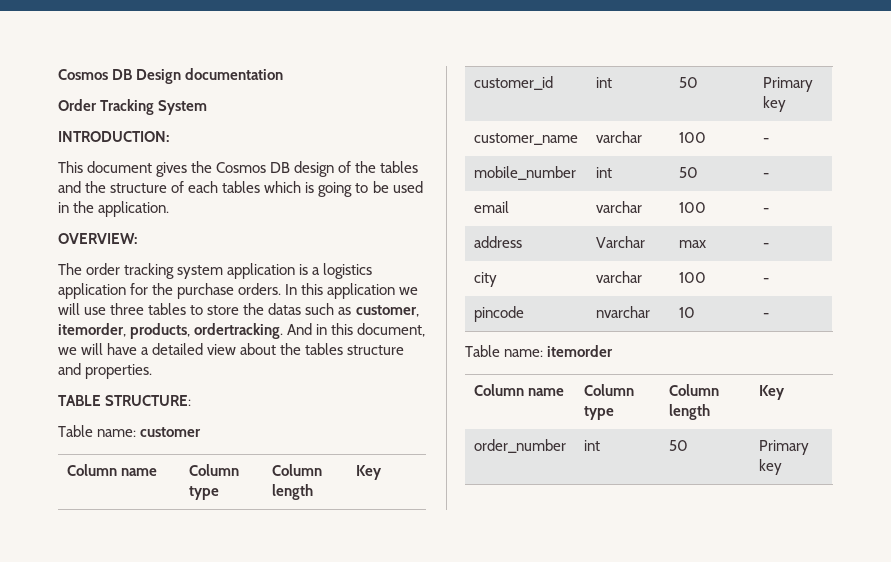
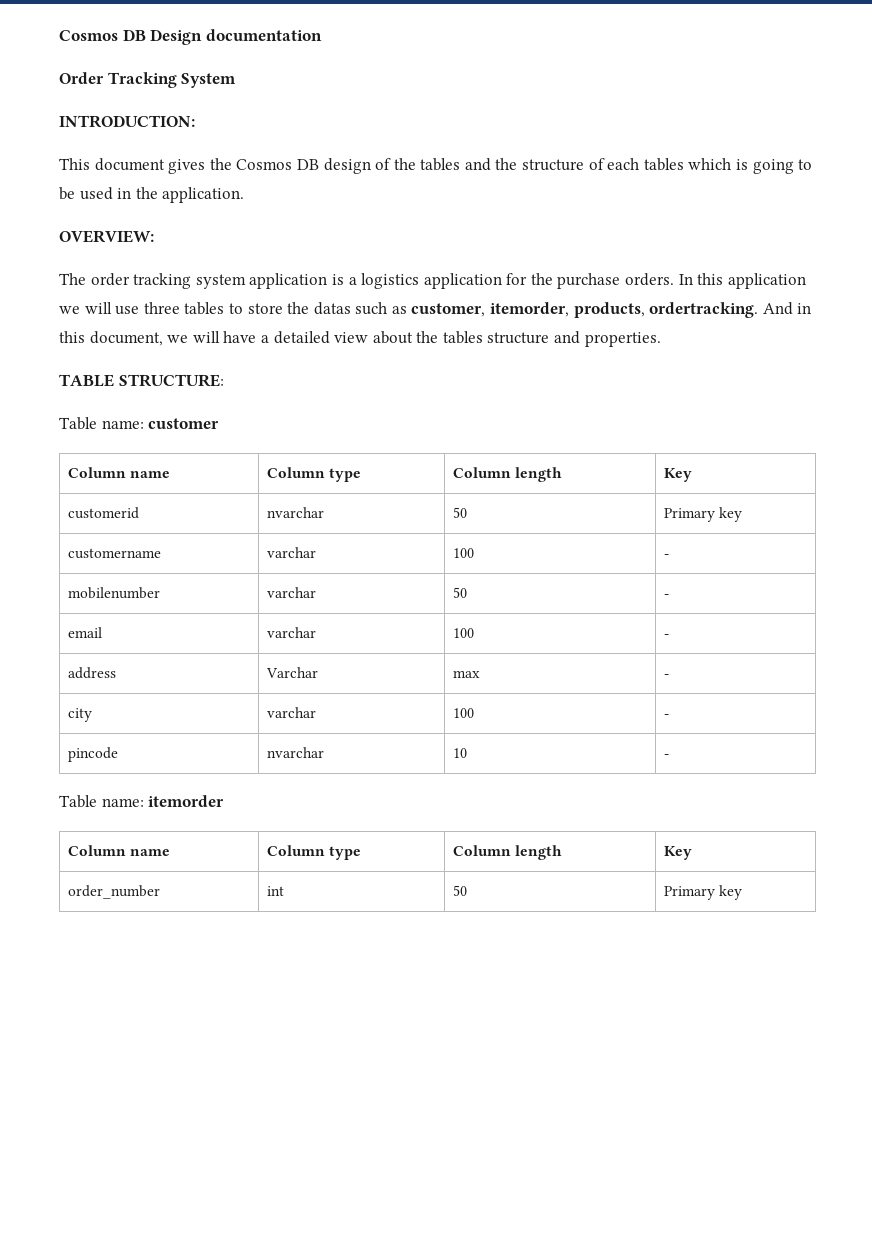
[473,76,553,90] [595,77,612,88] customer_id | int -> [67,507,139,519] [266,507,324,518] customerid | nvarchar
[473,133,578,145] [595,131,642,143] [678,132,706,143] [762,138,769,143] [473,166,576,180] [595,167,612,178] customer_name | varchar | 100 | - // mobile_number | int -> [67,548,161,559] [266,547,316,558] [452,548,474,558] [663,554,669,558] [67,587,160,599] [266,587,316,598] customername | varchar | 100 | - // mobilenumber | varchar

